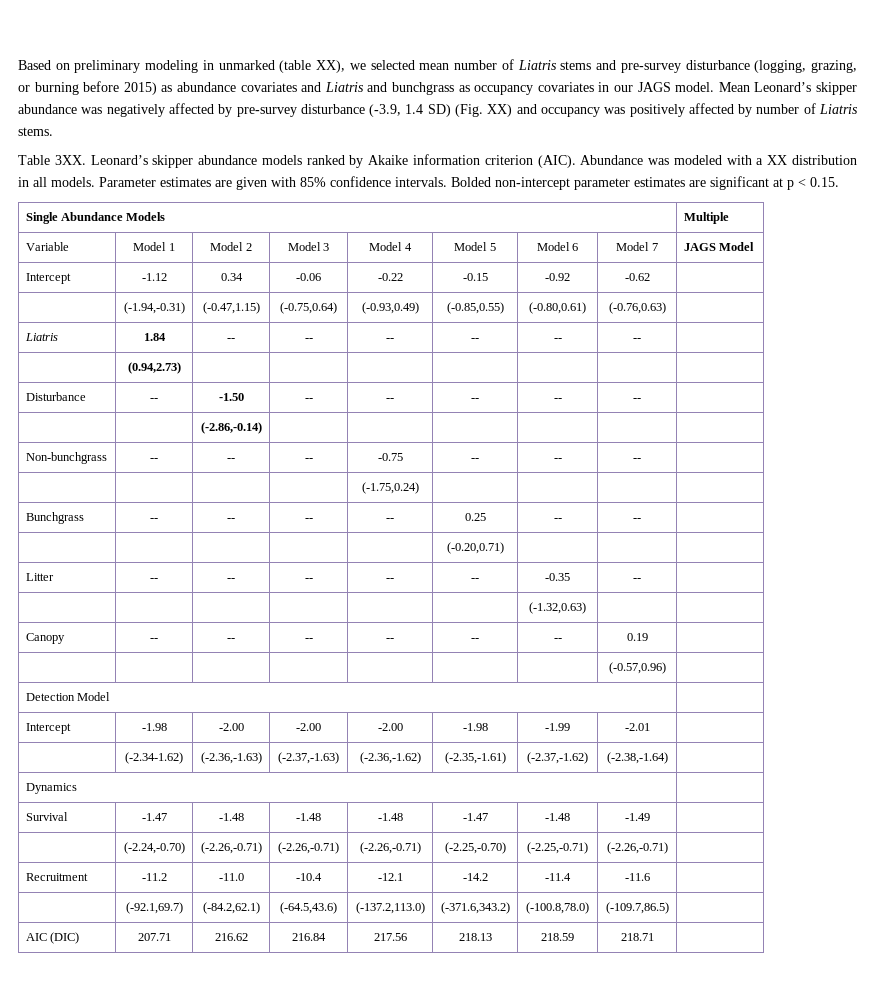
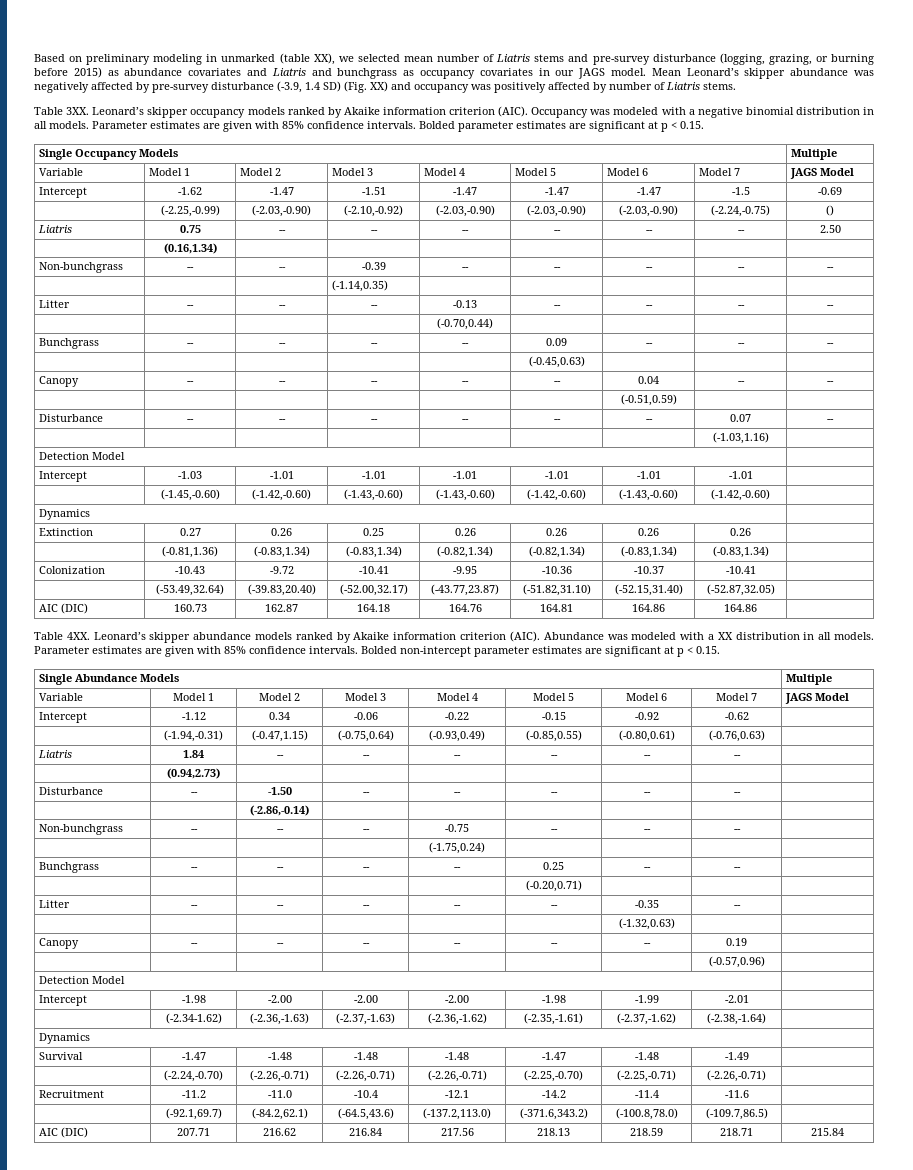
(194, 161) none -> [190,106,875,118] [34,121,704,132] [39,149,179,160] [791,149,838,160] [39,168,84,176] [149,168,191,176] [240,168,282,176] [332,168,374,176] [424,168,466,176] [515,168,557,176] [607,168,649,176] [699,168,741,176] [790,168,855,179] [39,187,88,198] [178,187,202,195] [269,187,294,195] [361,187,386,195] [453,187,477,195] [544,187,569,195] [636,187,661,195] [731,187,750,195] [818,187,842,195] [160,205,220,217] [252,205,311,217] [344,205,403,217] [435,205,495,217] [527,205,586,217] [619,205,678,217] [711,205,770,217] [826,205,834,216] [38,225,73,233] [179,225,201,233] [278,230,286,233] [370,230,378,233] [462,230,469,233] [553,230,561,233] [645,230,653,233] [737,230,745,233] [819,225,841,233] [163,243,217,254] [39,262,124,273] [187,267,194,270] [278,267,286,270] [361,262,386,270] [462,267,469,270] [553,267,561,270] [645,267,653,270] [737,267,745,270] [827,267,834,270] [332,280,389,292] [39,300,71,308] [187,305,194,308] [278,305,286,308] [370,305,378,308] [453,300,477,308] [553,305,561,308] [645,305,653,308] [737,305,745,308] [827,305,834,308] [437,318,493,330] [39,338,100,349] [187,343,194,346] [278,343,286,346] [370,343,378,346] [462,343,469,346] [546,338,567,346] [645,343,653,346] [737,343,745,346] [827,343,834,346] [528,356,585,368] [39,376,80,387] [187,381,194,384] [278,381,286,384] [370,381,378,384] [462,381,469,384] [553,381,561,384] [638,376,659,384] [737,381,745,384] [827,381,834,384] [620,394,677,406] [39,414,104,422] [187,419,194,422] [278,419,286,422] [370,419,378,422] [462,419,469,422] [553,419,561,422] [645,419,653,422] [730,414,751,422] [827,419,834,422] [712,432,769,444] [39,452,126,460] [39,471,88,482] [178,471,202,479] [269,471,294,479] [361,471,386,479] [453,471,477,479] [544,471,569,479] [636,471,661,479] [728,471,753,479] [160,489,220,501] [252,489,311,501] [344,489,403,501] [435,489,495,501] [527,489,586,501] [619,489,678,501] [711,489,770,501] [39,509,91,520] [39,528,94,536] [179,528,201,536] [271,528,292,536] [363,528,384,536] [454,528,476,536] [546,528,567,536] [638,528,659,536] [730,528,751,536] [162,546,218,558] [253,546,310,558] [345,546,402,558] [437,546,493,558] [528,546,585,558] [620,546,677,558] [712,546,769,558] [39,566,106,574] [175,566,205,574] [269,566,294,574] [358,566,389,574] [453,566,477,574] [541,566,572,574] [633,566,664,574] [725,566,756,574] [156,584,224,596] [247,584,316,596] [339,584,408,596] [431,584,499,596] [522,584,591,596] [614,584,683,596] [706,584,775,596] [39,603,89,614] [173,604,207,612] [265,604,298,612] [357,604,390,612] [448,604,482,612] [540,604,573,612] [632,604,665,612] [724,604,757,612] [34,632,191,643] occupancy models ranked by Akaike information criterion (AIC). Occupancy was modeled with a negative binomial distribution in all models. Parameter estimates are given with 85% confidence intervals. Bolded parameter estimates are significant at p < 0.15. // Single Occupancy Models | Multiple // Variable | Model 1 | Model 2 | Model 3 | Model 4 | Model 5 | Model 6 | Model 7 | JAGS Model // Intercept | -1.62 | -1.47 | -1.51 | -1.47 | -1.47 | -1.47 | -1.5 | -0.69 // | (-2.25,-0.99) | (-2.03,-0.90) | (-2.10,-0.92) | (-2.03,-0.90) | (-2.03,-0.90) | (-2.03,-0.90) | (-2.24,-0.75) | () // Liatris | 0.75 | -- | -- | -- | -- | -- | -- | 2.50 // | (0.16,1.34) | | | | | | | // Non-bunchgrass | -- | -- | -0.39 | -- | -- | -- | -- | -- // | | | (-1.14,0.35) | | | | | // Litter | -- | -- | -- | -0.13 | -- | -- | -- | -- // | | | | (-0.70,0.44) | | | | // Bunchgrass | -- | -- | -- | -- | 0.09 | -- | -- | -- // | | | | | (-0.45,0.63) | | | // Canopy | -- | -- | -- | -- | -- | 0.04 | -- | -- // | | | | | | (-0.51,0.59) | | // Disturbance | -- | -- | -- | -- | -- | -- | 0.07 | -- // | | | | | | | (-1.03,1.16) | // Detection Model | // Intercept | -1.03 | -1.01 | -1.01 | -1.01 | -1.01 | -1.01 | -1.01 | // | (-1.45,-0.60) | (-1.42,-0.60) | (-1.43,-0.60) | (-1.43,-0.60) | (-1.42,-0.60) | (-1.43,-0.60) | (-1.42,-0.60) | // Dynamics | // Extinction | 0.27 | 0.26 | 0.25 | 0.26 | 0.26 | 0.26 | 0.26 | // | (-0.81,1.36) | (-0.83,1.34) | (-0.83,1.34) | (-0.82,1.34) | (-0.82,1.34) | (-0.83,1.34) | (-0.83,1.34) | // Colonization | -10.43 | -9.72 | -10.41 | -9.95 | -10.36 | -10.37 | -10.41 | // | (-53.49,32.64) | (-39.83,20.40) | (-52.00,32.17) | (-43.77,23.87) | (-51.82,31.10) | (-52.15,31.40) | (-52.87,32.05) | // AIC (DIC) | 160.73 | 162.87 | 164.18 | 164.76 | 164.81 | 164.86 | 164.86 | // Table 4XX. Leonard’s skipper
(654, 937) none -> [811,1128,844,1136] 215.84

